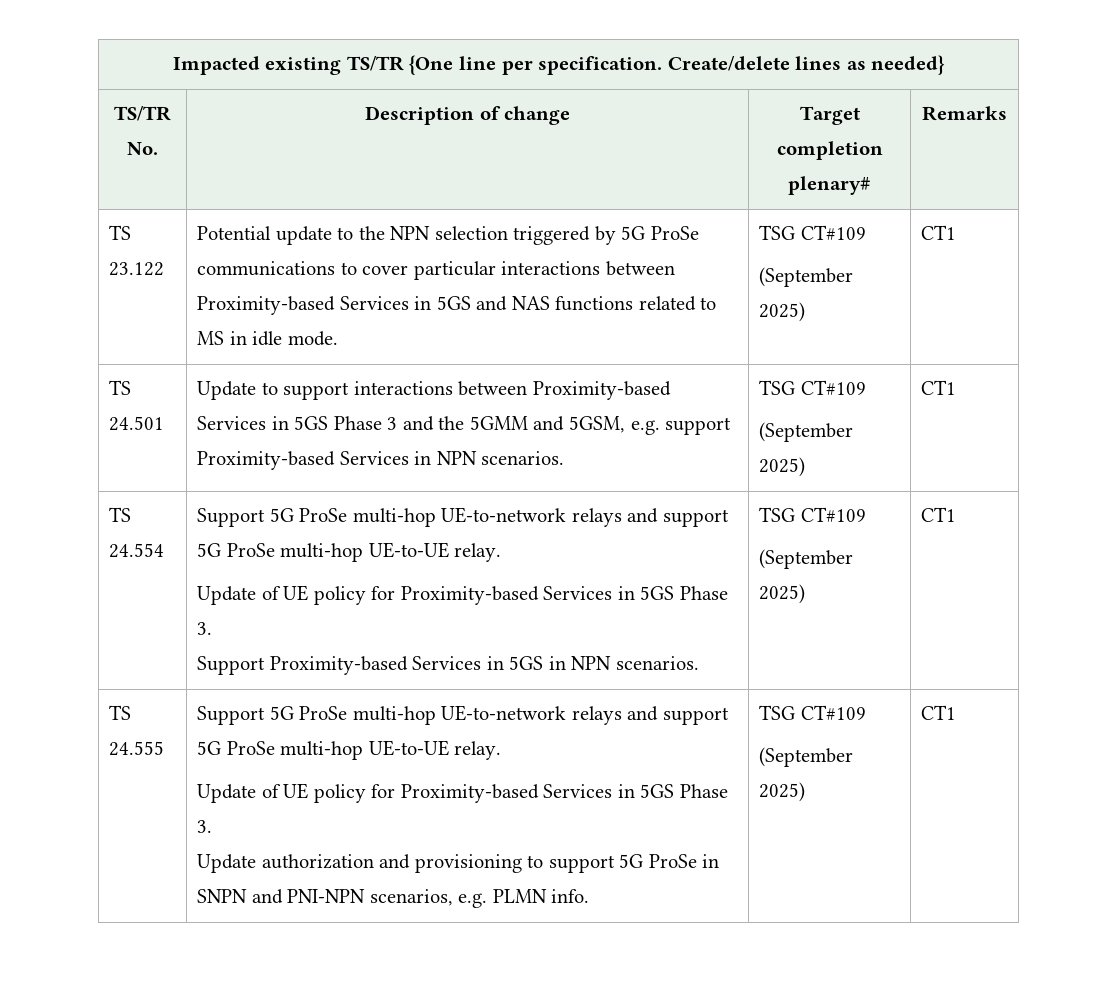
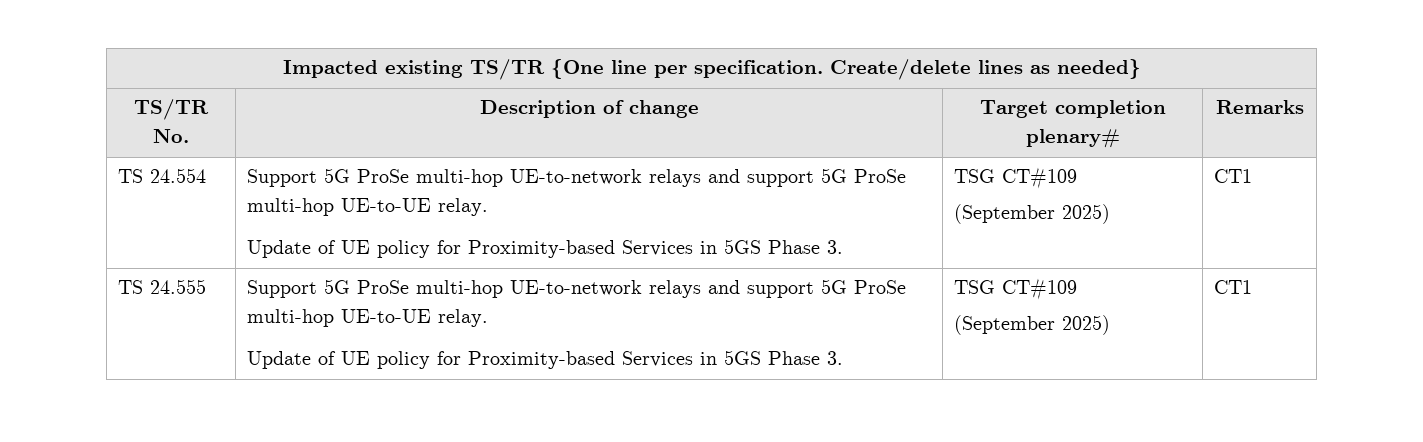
[109,225,132,240] [109,262,165,276] [197,226,699,245] [197,261,675,280] [197,296,717,315] [197,331,338,346] [759,225,866,240] [759,267,854,287] [759,302,806,322] [921,225,957,240] [109,380,132,395] [109,416,165,431] [197,381,671,400] [197,416,732,435] [197,451,565,470] [759,380,866,395] [759,422,854,442] [759,457,806,477] [921,380,957,395] // TS 23.122 | Potential update to the NPN selection triggered by 5G ProSe communications to cover particular interactions between Proximity-based Services in 5GS and NAS functions related to MS in idle mode. | TSG CT#109 // (September 2025) | CT1 // TS 24.501 | Update to support interactions between Proximity-based Services in 5GS Phase 3 and the 5GMM and 5GSM, e.g. support Proximity-based Services in NPN scenarios. | TSG CT#109 // (September 2025) | CT1 -> (1304, 107) none
[197,656,699,675] // Support Proximity-based Services in 5GS in NPN scenarios. -> (844, 247) none
[197,854,720,873] [197,889,590,908] // Update authorization and provisioning to support 5G ProSe in SNPN and PNI-NPN scenarios, e.g. PLMN info. -> (844, 358) none

